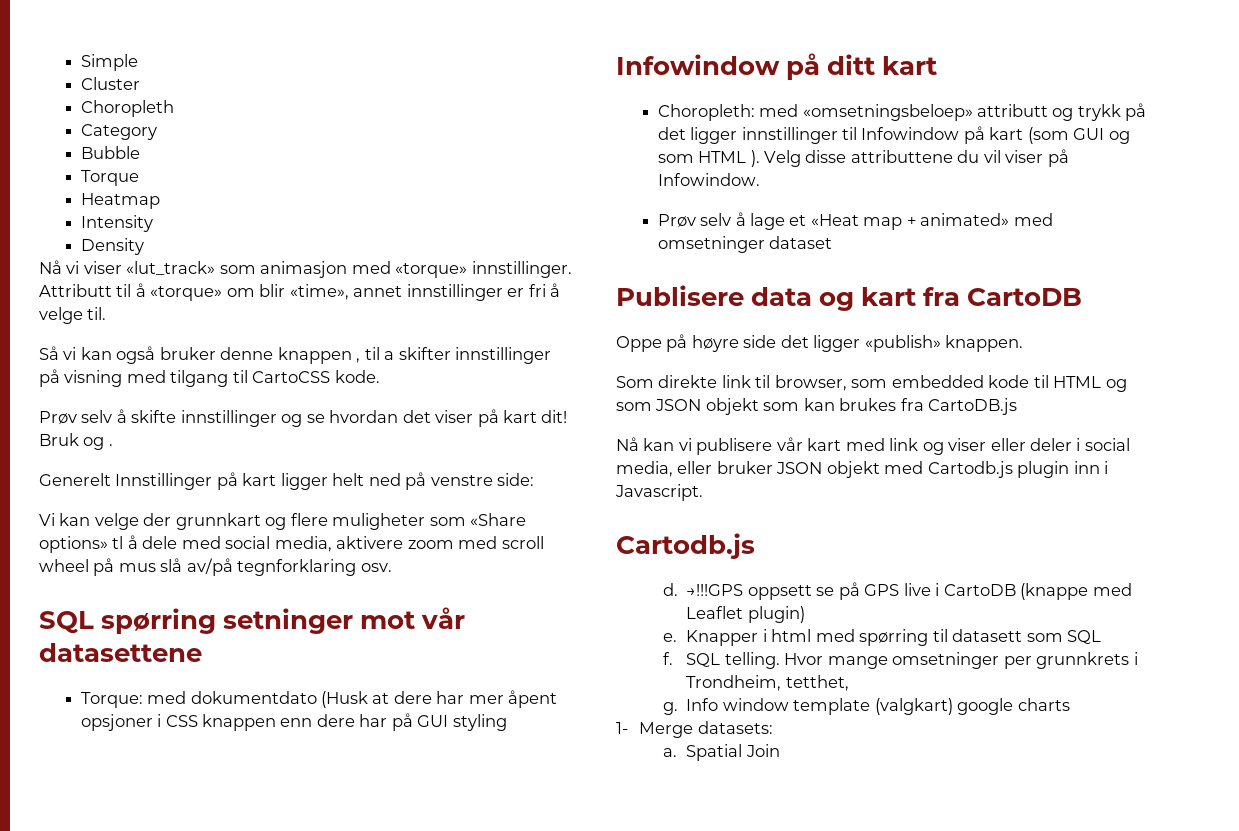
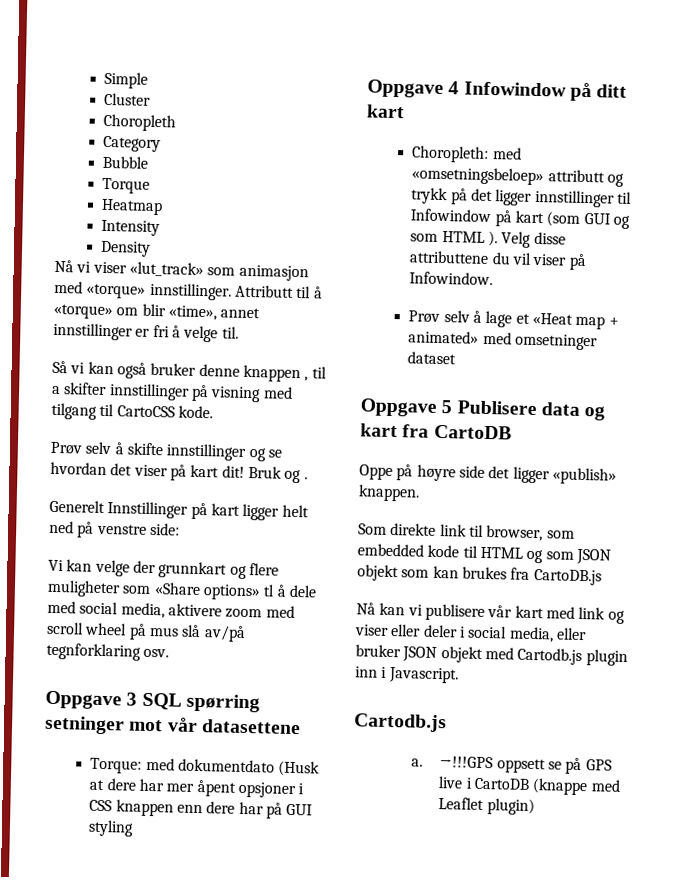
(392, 567) none -> [45,690,138,710] Oppgave 3
(507, 722) none -> [367,79,460,99] Oppgave 4
(833, 242) none -> [360,398,453,417] Oppgave 5
[662,583,678,596] d. -> [410,758,423,767] a.
[662,629,1102,646] [662,652,1138,669] [686,675,849,691] [662,698,1070,715] [616,721,773,738] [662,744,780,761] // e. Knapper i html med spørring til datasett som SQL // f. SQL telling. Hvor mange omsetninger per grunnkrets i Trondheim, tetthet, // g. Info window template (valgkart) google charts // 1- Merge datasets: // a. Spatial Join -> (535, 807) none

